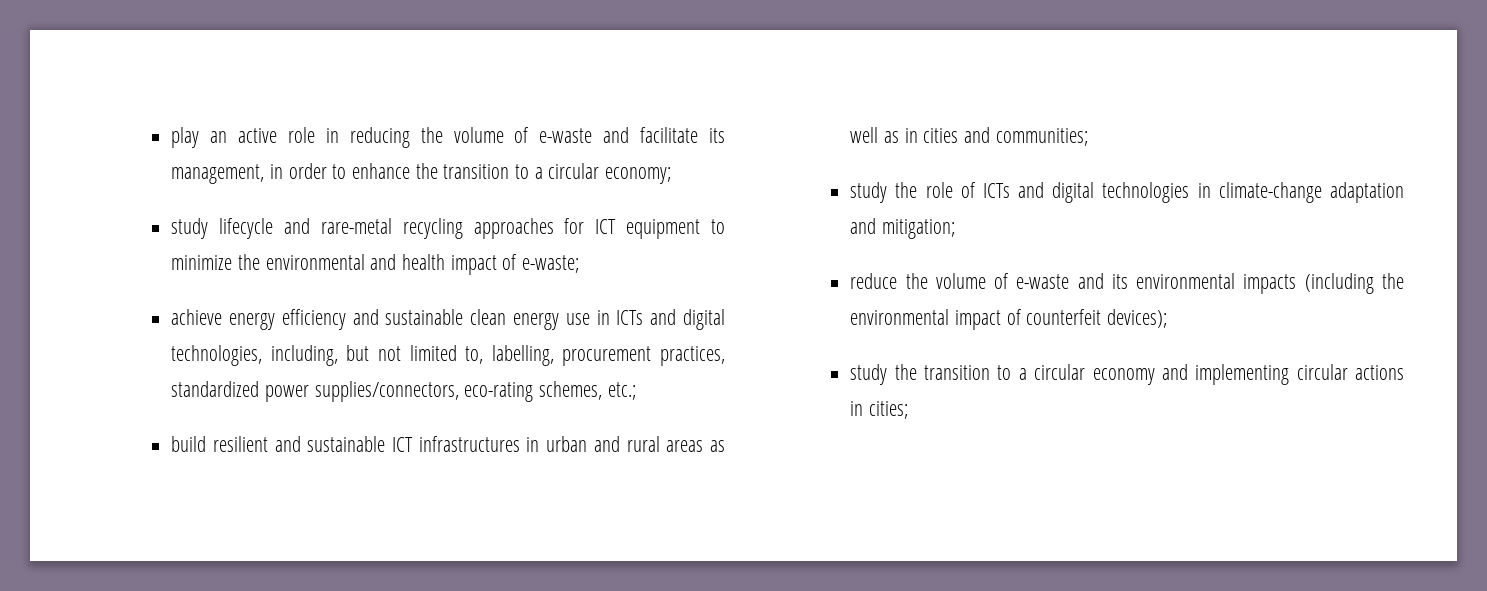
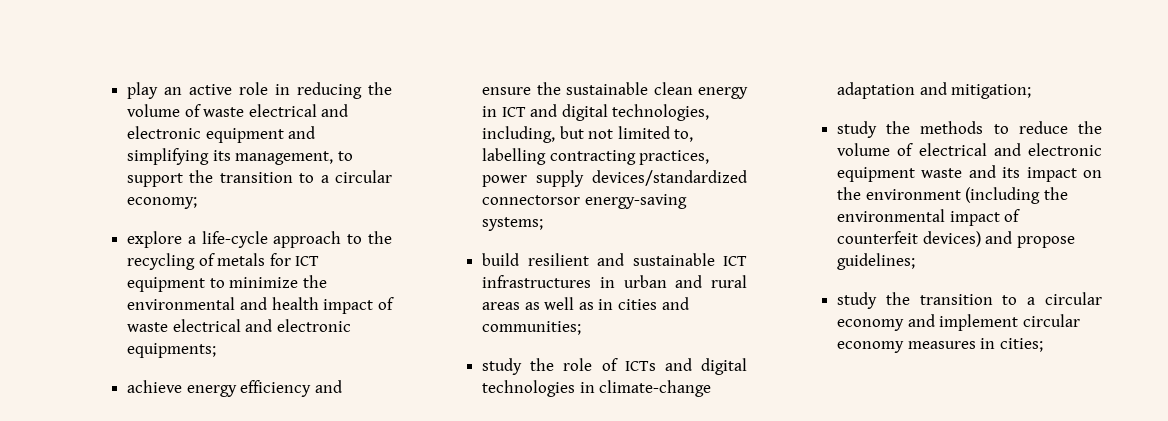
[539,127,726,143] [171,163,410,184] e-waste and facilitate its management, in order to enhance -> [203,104,349,117] [127,126,316,143] [127,148,353,165] [127,173,184,187] waste electrical and electronic equipment and simplifying its management, to support
[171,218,554,239] study lifecycle and rare-metal recycling approaches -> [127,231,392,248] [127,253,266,270] explore a life-cycle approach to the recycling of metals
[521,255,579,273] e-waste; -> [127,319,351,332] [127,343,217,358] waste electrical and electronic equipments;
(379, 317) none -> [482,82,561,95] ensure the
[565,310,644,325] use in ICTs -> [482,106,526,117] in ICT
[491,345,725,366] [171,381,636,402] labelling, procurement practices, standardized power supplies/connectors, eco-rating schemes, etc.; -> [482,148,710,165] [482,170,747,187] [482,194,687,209] [482,217,544,231] labelling contracting practices, power supply devices/standardized connectorsor energy-saving systems;
[850,273,1297,294] reduce the volume of e-waste and its environmental impacts -> [837,121,1102,138] [837,143,1102,156] [837,165,1102,182] [837,187,961,200] study the methods to reduce the volume of electrical and electronic equipment waste and its impact on the environment
[1106,309,1167,328] devices); -> [922,231,1075,248] [837,253,916,270] devices) and propose guidelines;
[1195,364,1404,385] implementing circular actions -> [939,314,1080,331] [837,341,976,353] implement circular economy measures

